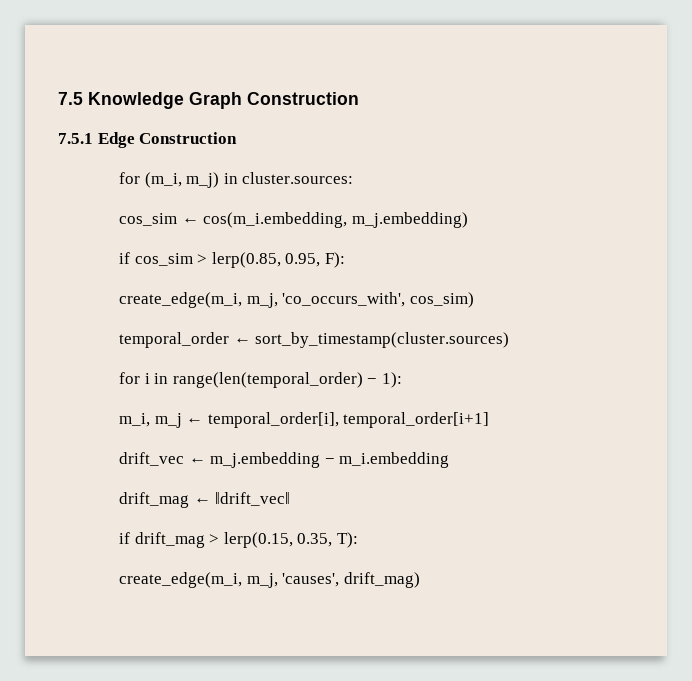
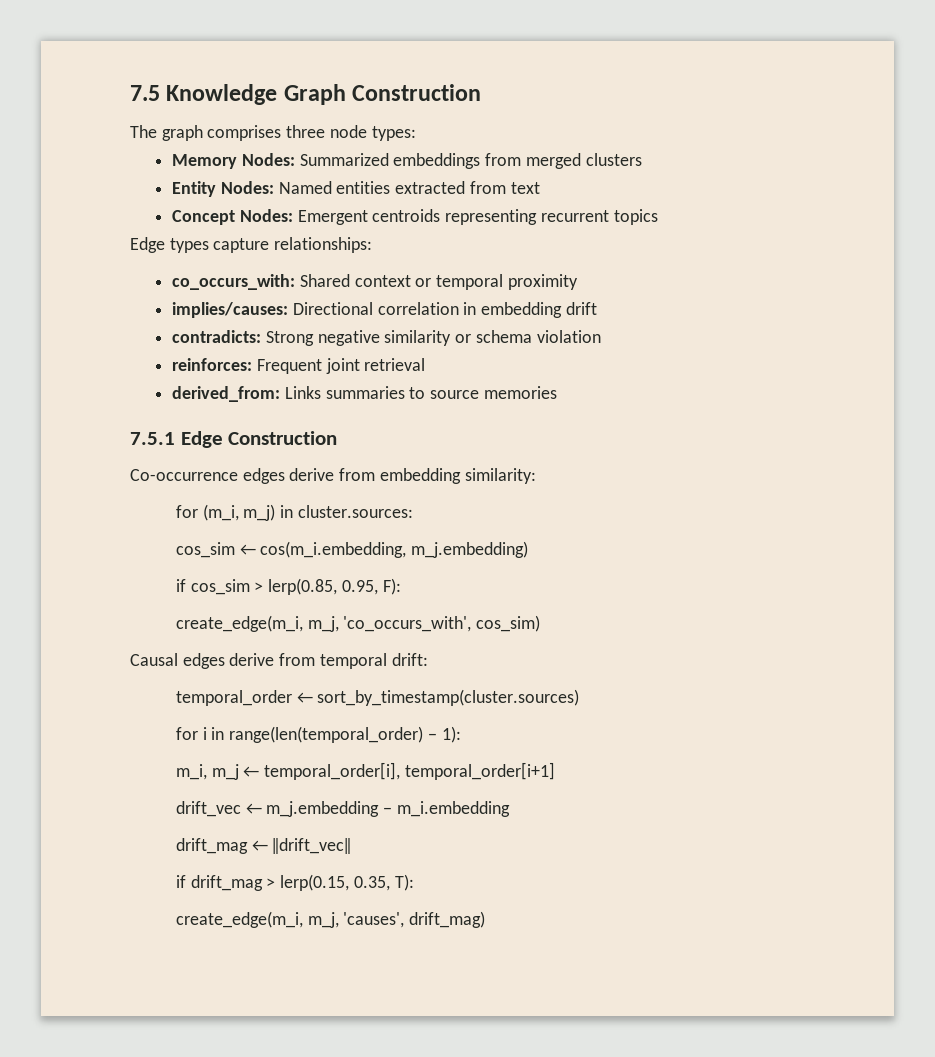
[58,132,238,148] 7.5.1 Edge Construction -> [130,125,416,141] [172,153,642,169] [172,181,540,197] [172,209,658,225] [130,237,373,253] [172,274,578,290] [172,302,597,318] [172,330,601,346] [172,358,426,374] [172,386,557,402] [130,431,338,448] [130,468,536,484] The graph comprises three node types: // Memory Nodes: Summarized embeddings from merged clusters // Entity Nodes: Named entities extracted from text // Concept Nodes: Emergent centroids representing recurrent topics // Edge types capture relationships: // co_occurs_with: Shared context or temporal proximity // implies/causes: Directional correlation in embedding drift // contradicts: Strong negative similarity or schema violation // reinforces: Frequent joint retrieval // derived_from: Links summaries to source memories // 7.5.1 Edge Construction // Co-occurrence edges derive from embedding similarity:
(474, 300) none -> [130,653,428,669] // Causal edges derive from temporal drift:

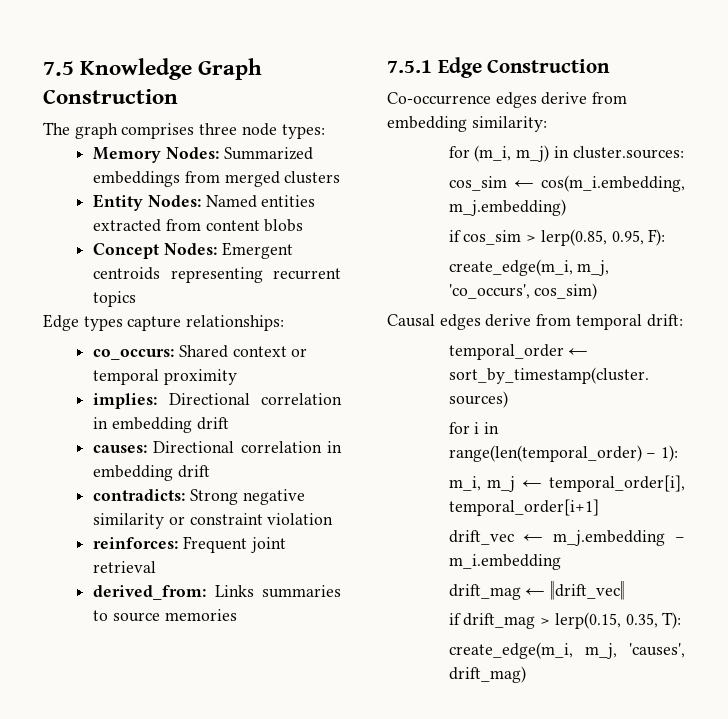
[510,182,540,194] text -> [205,219,304,232] content blobs
[172,274,296,290] co_occurs_with: -> [93,349,175,360] co_occurs:
[172,302,289,318] implies/causes: -> [93,393,342,409] [93,417,229,433] [93,445,148,453] implies: Directional correlation in embedding drift // causes:
[475,330,532,343] schema -> [189,513,263,525] constraint
[343,616,472,632] 'co_occurs_with', -> [448,284,530,299] 'co_occurs',

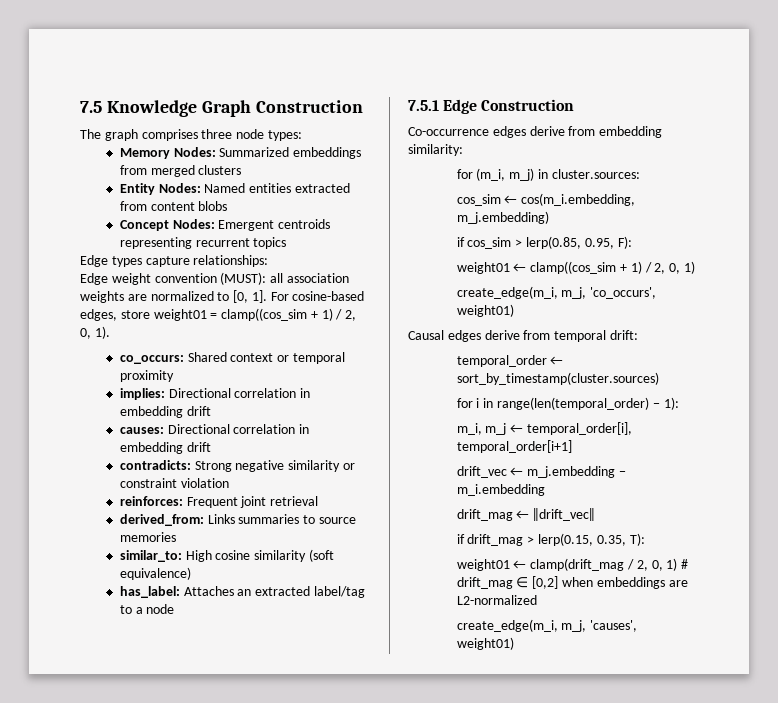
(285, 323) none -> [80,272,349,285] [80,290,365,303] [80,308,357,321] [80,326,110,339] // Edge weight convention (MUST): all association weights are normalized to [0, 1]. For cosine-based edges, store weight01 = clamp((cos_sim + 1) / 2, 0, 1).
(237, 615) none -> [119,549,334,562] [119,567,191,580] [119,586,365,598] [119,604,175,614] // similar_to: High cosine similarity (soft equivalence) // has_label: Attaches an extracted label/tag to a node
(666, 237) none -> [456,261,695,274] // weight01 ← clamp((cos_sim + 1) / 2, 0, 1)
[534,283,598,300] cos_sim) -> [456,304,514,317] weight01)
(682, 620) none -> [456,558,689,571] [456,576,688,589] [456,595,537,605] // weight01 ← clamp(drift_mag / 2, 0, 1) # drift_mag ∈ [0,2] when embeddings are L2-normalized
[448,666,526,683] drift_mag) -> [456,637,514,650] weight01)

